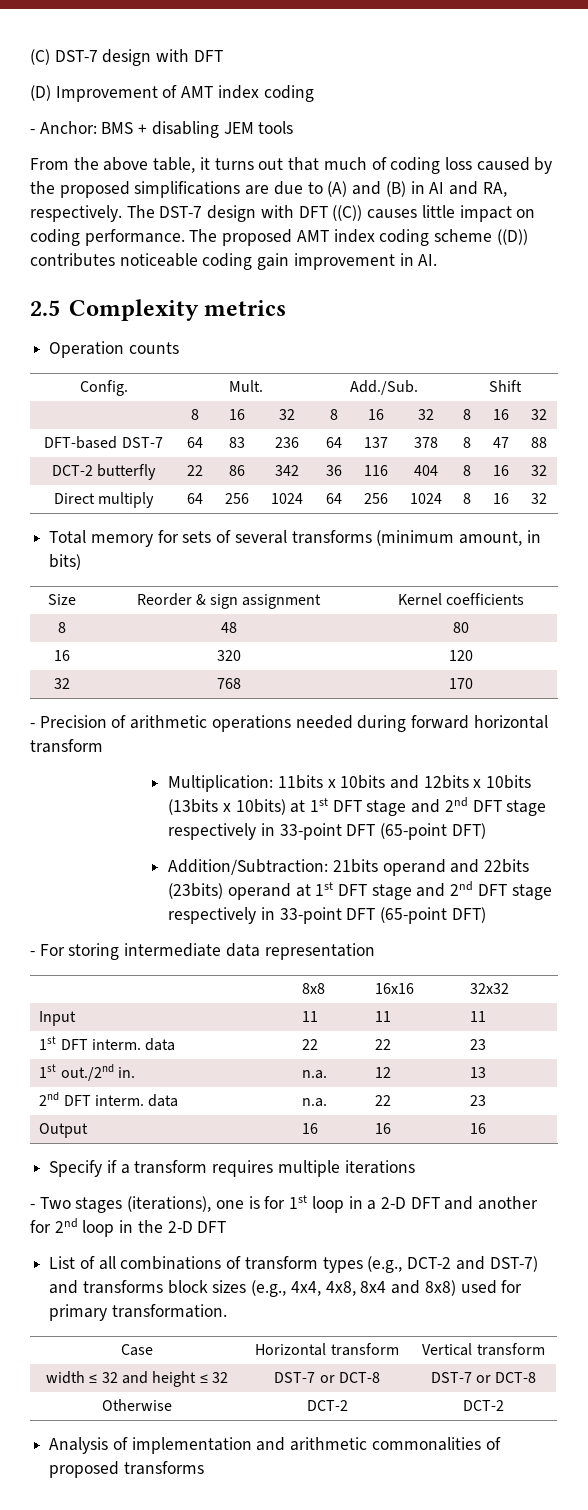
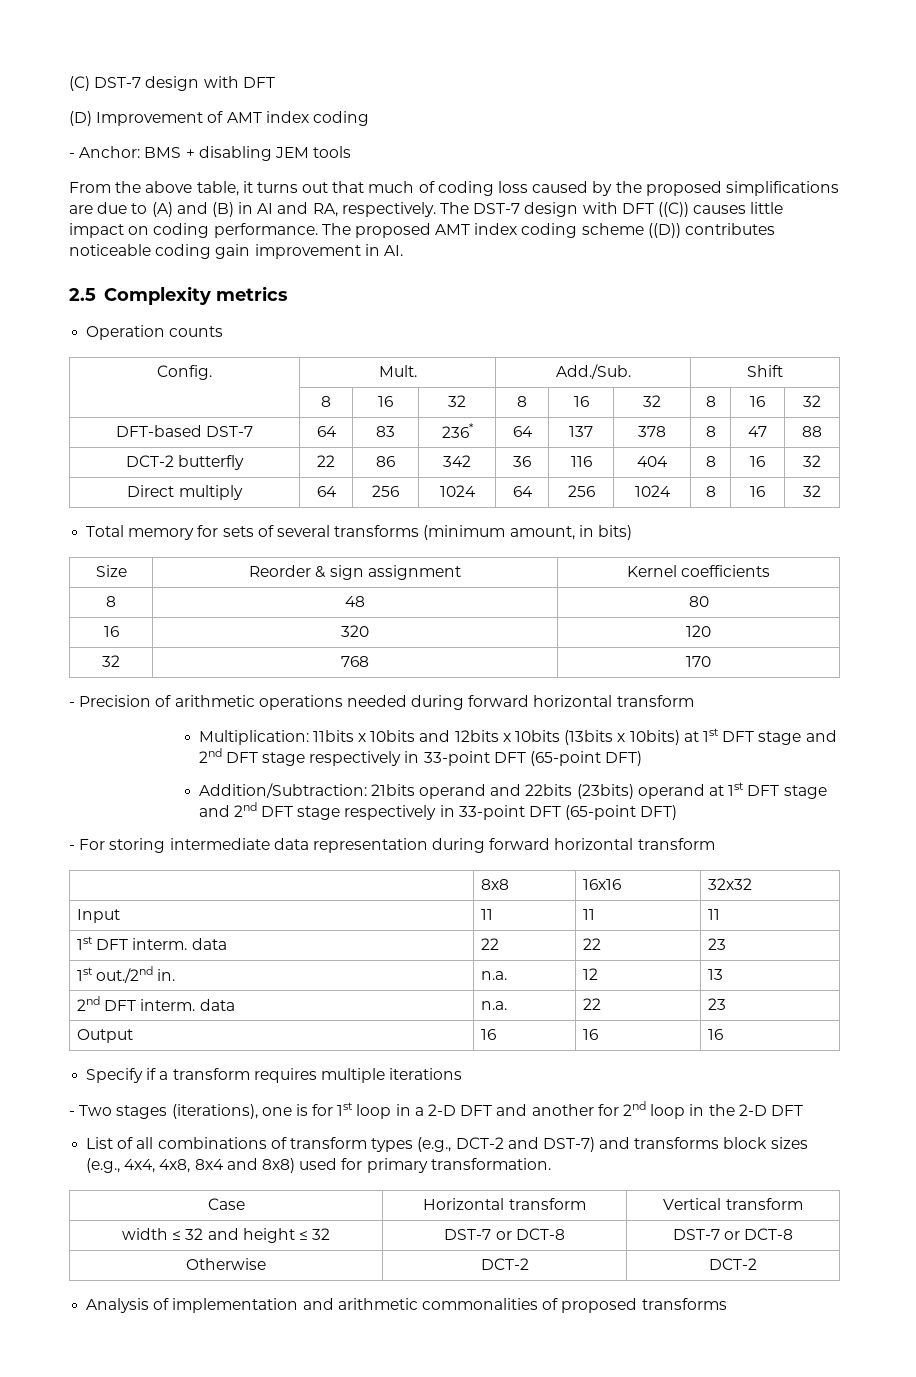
[275,437,299,448] 236 -> [441,423,473,438] 236*
(375, 951) none -> [432,838,715,853] during forward horizontal transform

